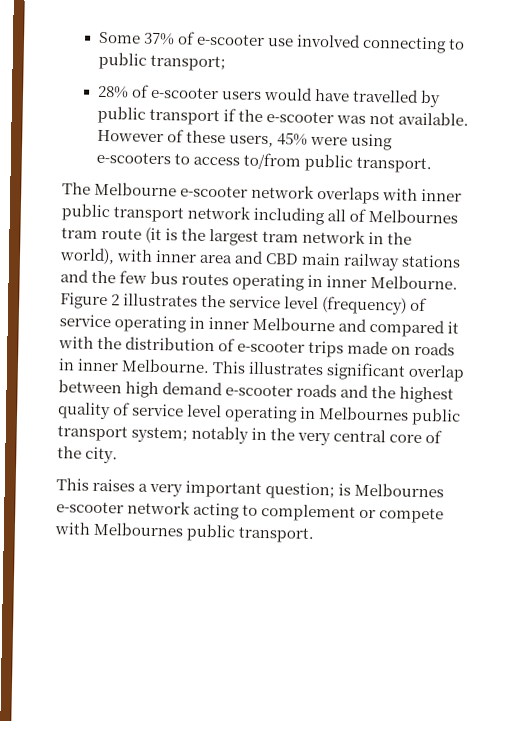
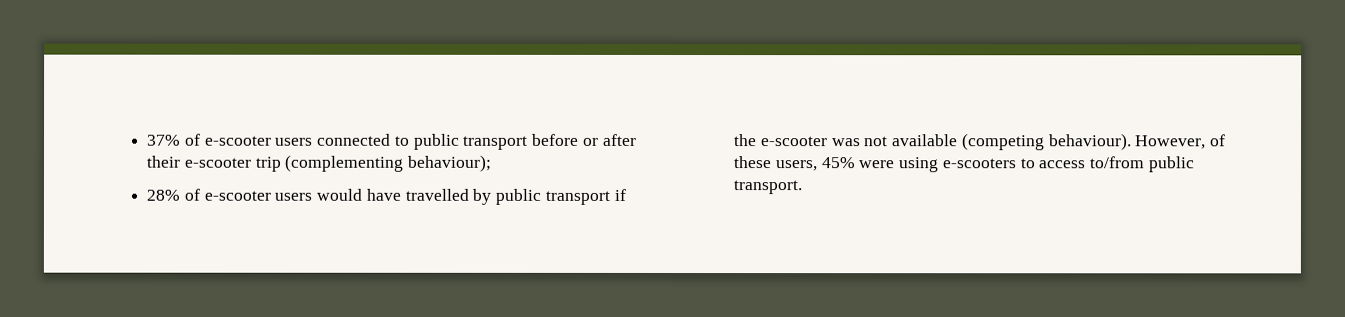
[97,31,141,44] Some -> (147, 140) none
[266,33,466,54] [97,51,226,72] use involved connecting to public transport; -> [275,133,637,150] [146,154,493,172] users connected to public transport before or after their e-scooter trip (complementing behaviour);
[398,111,470,126] [96,129,164,143] available. However -> [892,133,1207,151] available (competing behaviour). However,
[62,181,463,205] [61,203,459,226] [61,226,413,246] [59,247,462,271] [60,269,459,291] [60,292,428,315] [59,314,460,338] [58,336,456,358] [58,358,466,382] [58,379,455,404] [57,402,462,426] [57,425,443,446] [57,446,119,464] [56,478,445,500] [56,500,445,524] [54,521,315,544] // The Melbourne e-scooter network overlaps with inner public transport network including all of Melbournes tram route (it is the largest tram network in the world), with inner area and CBD main railway stations and the few bus routes operating in inner Melbourne. Figure 2 illustrates the service level (frequency) of service operating in inner Melbourne and compared it with the distribution of e-scooter trips made on roads in inner Melbourne. This illustrates significant overlap between high demand e-scooter roads and the highest quality of service level operating in Melbournes public transport system; notably in the very central core of the city. // This raises a very important question; is Melbournes e-scooter network acting to complement or compete with Melbournes public transport. -> (803, 187) none

